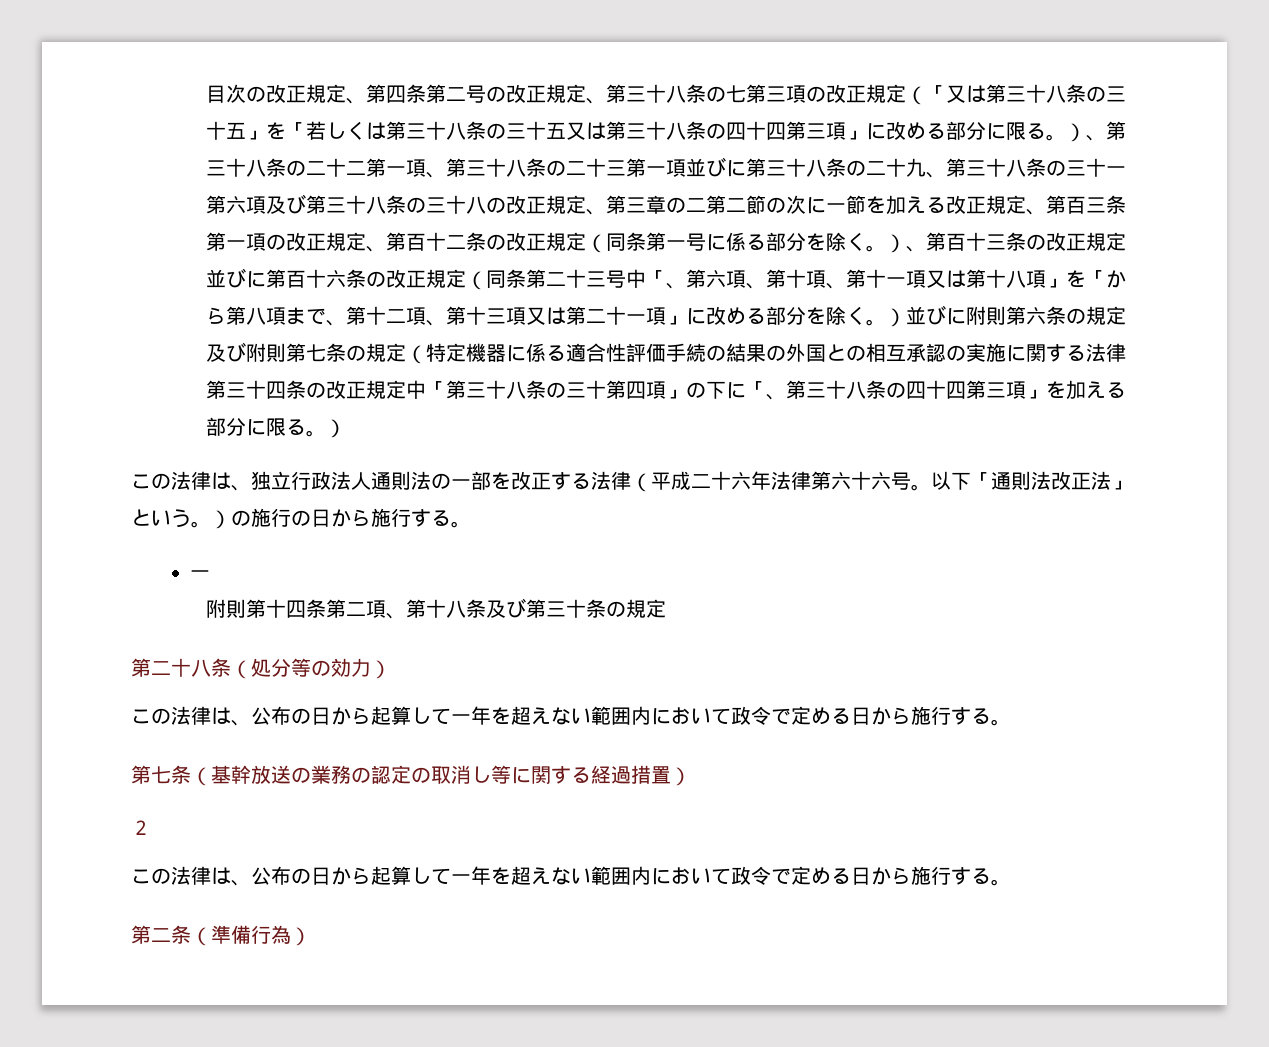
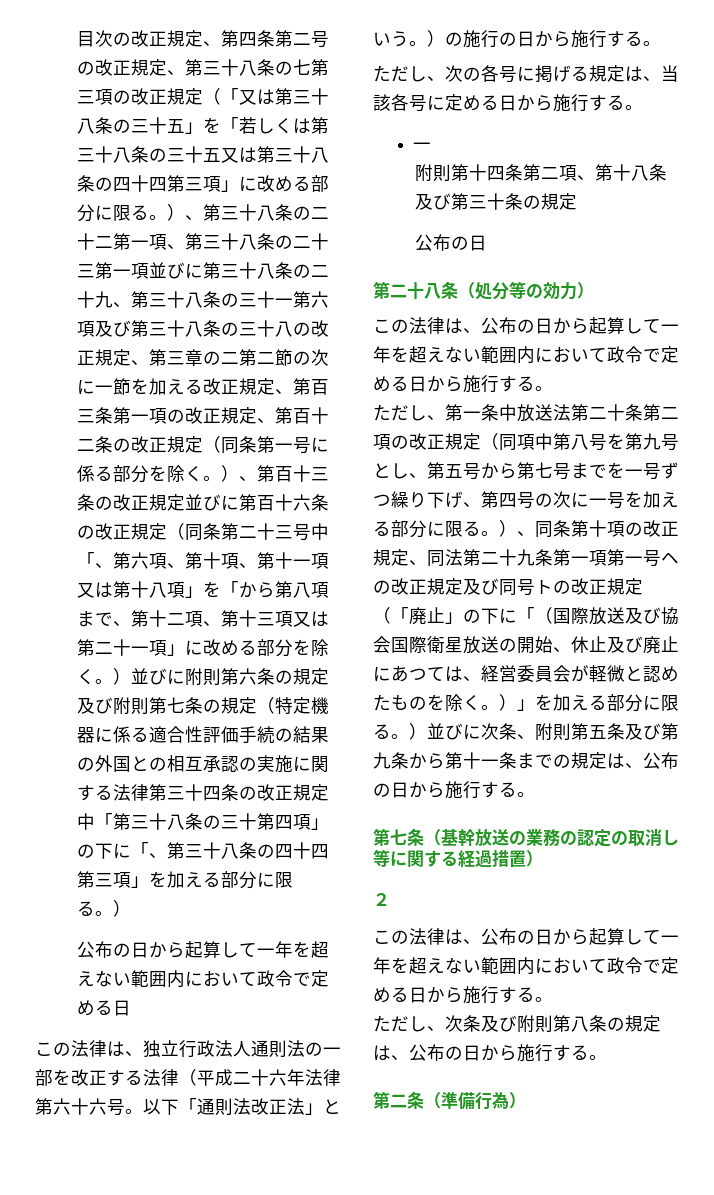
(346, 428) none -> [77,941,330,958] [77,970,330,988] [77,1000,132,1016] // 公布の日から起算して一年を超えない範囲内において政令で定める日
(471, 524) none -> [373,65,679,83] [373,94,643,112] // ただし、次の各号に掲げる規定は、当該各号に定める日から施行する。
(666, 608) none -> [415,234,488,251] // 公布の日
(1011, 722) none -> [373,404,679,422] [373,433,679,451] [373,462,679,480] [373,491,679,509] [373,520,679,538] [373,549,679,567] [373,578,643,596] [373,607,679,625] [373,636,679,654] [373,665,679,682] [373,694,679,712] [373,723,679,741] [373,752,679,769] [373,781,535,799] // ただし、第一条中放送法第二十条第二項の改正規定（同項中第八号を第九号とし、第五号から第七号までを一号ずつ繰り下げ、第四号の次に一号を加える部分に限る。）、同条第十項の改正規定、同法第二十九条第一項第一号ヘの改正規定及び同号トの改正規定（「廃止」の下に「（国際放送及び協会国際衛星放送の開始、休止及び廃止にあつては、経営委員会が軽微と認めたものを除く。）」を加える部分に限る。）並びに次条、附則第五条及び第九条から第十一条までの規定は、公布の日から施行する。
(1011, 882) none -> [373,1015,661,1033] [373,1044,607,1062] // ただし、次条及び附則第八条の規定は、公布の日から施行する。

